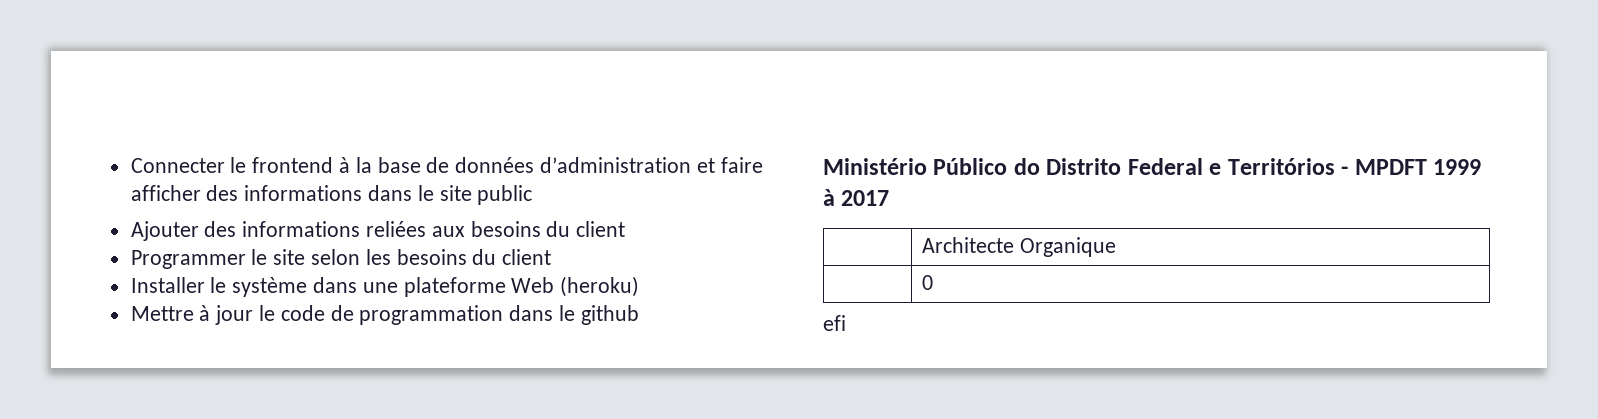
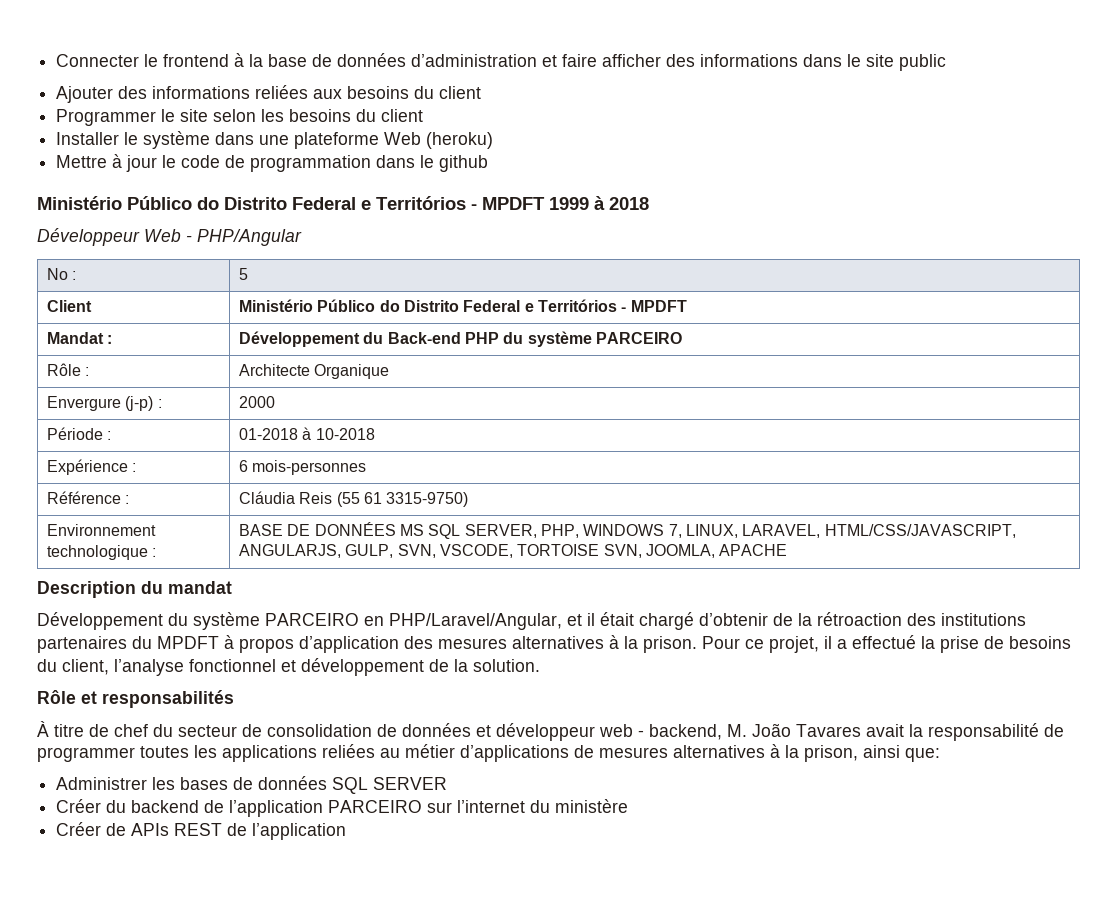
[841,190,890,206] [922,237,1117,257] [922,275,934,290] [823,315,846,331] 2017 // | Architecte Organique // | 0 // efi -> [609,197,649,210] [37,228,302,246] [47,268,77,280] [239,268,249,280] [47,300,93,312] [239,299,687,312] [47,332,113,344] [239,331,683,347] [47,363,90,376] [239,364,390,379] [47,396,162,411] [239,396,276,408] [47,427,112,440] [239,427,375,440] [47,459,137,475] [239,460,367,475] [47,491,130,504] [239,491,469,507] [47,524,157,536] [47,545,157,560] [239,522,1016,539] [239,544,788,558] [37,581,232,598] [37,612,1026,630] [37,635,1071,653] [37,658,540,676] [37,690,234,708] [37,721,1064,741] [37,744,940,762] [56,776,448,794] [56,799,629,817] [56,822,347,840] 2018 // Développeur Web - PHP/Angular // No : | 5 // Client | Ministério Público do Distrito Federal e Territórios - MPDFT // Mandat : | Développement du Back-end PHP du système PARCEIRO // Rôle : | Architecte Organique // Envergure (j-p) : | 2000 // Période : | 01-2018 à 10-2018 // Expérience : | 6 mois-personnes // Référence : | Cláudia Reis (55 61 3315-9750) // Environnement technologique : | BASE DE DONNÉES MS SQL SERVER, PHP, WINDOWS 7, LINUX, LARAVEL, HTML/CSS/JAVASCRIPT, ANGULARJS, GULP, SVN, VSCODE, TORTOISE SVN, JOOMLA, APACHE // Description du mandat // Développement du système PARCEIRO en PHP/Laravel/Angular, et il était chargé d’obtenir de la rétroaction des institutions partenaires du MPDFT à propos d’application des mesures alternatives à la prison. Pour ce projet, il a effectué la prise de besoins du client, l’analyse fonctionnel et développement de la solution. // Rôle et responsabilités // À titre de chef du secteur de consolidation de données et développeur web - backend, M. João Tavares avait la responsabilité de programmer toutes les applications reliées au métier d’applications de mesures alternatives à la prison, ainsi que: // Administrer les bases de données SQL SERVER // Créer du backend de l’application PARCEIRO sur l’internet du ministère // Créer de APIs REST de l’application

